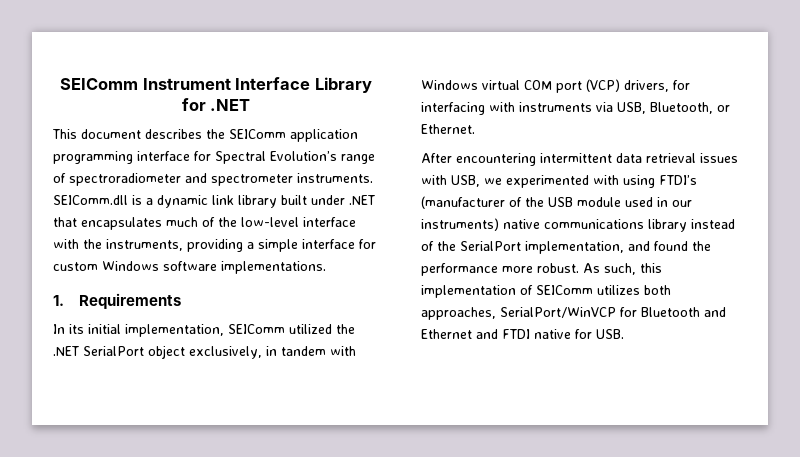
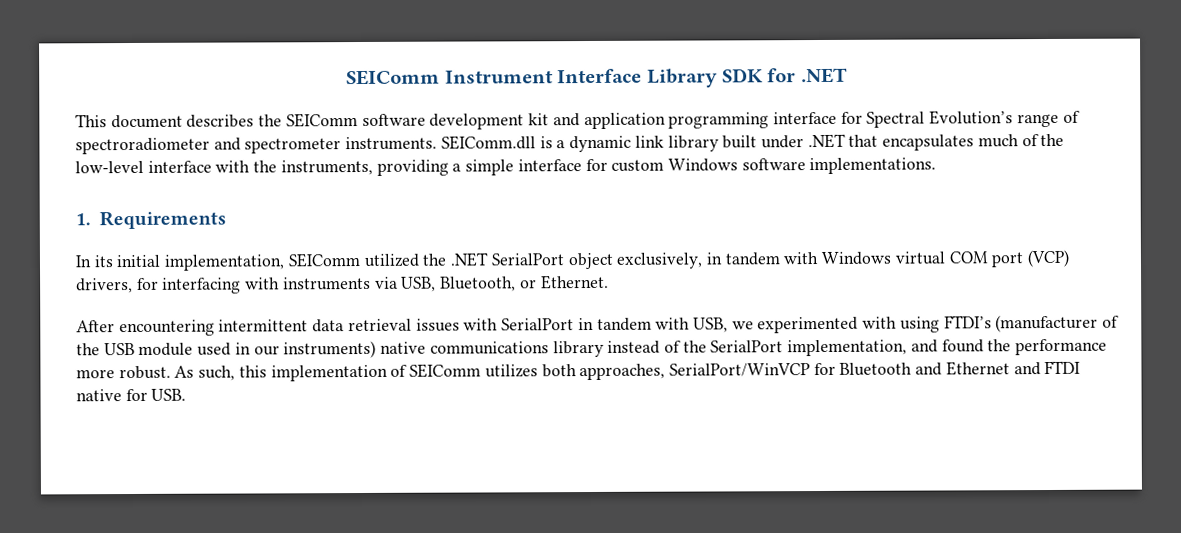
(372, 85) none -> [721,68,763,83] SDK
(286, 134) none -> [361,113,580,130] software development kit and
(447, 180) none -> [501,317,691,331] SerialPort in tandem with

